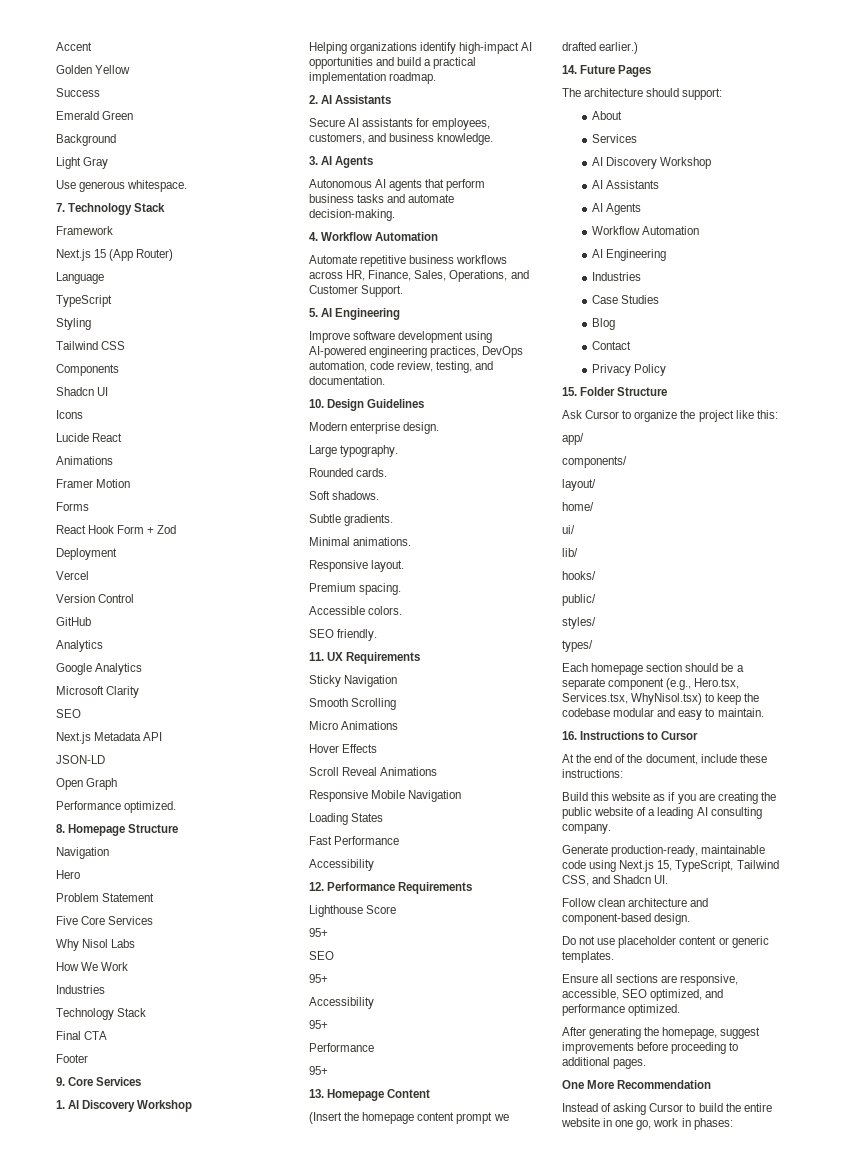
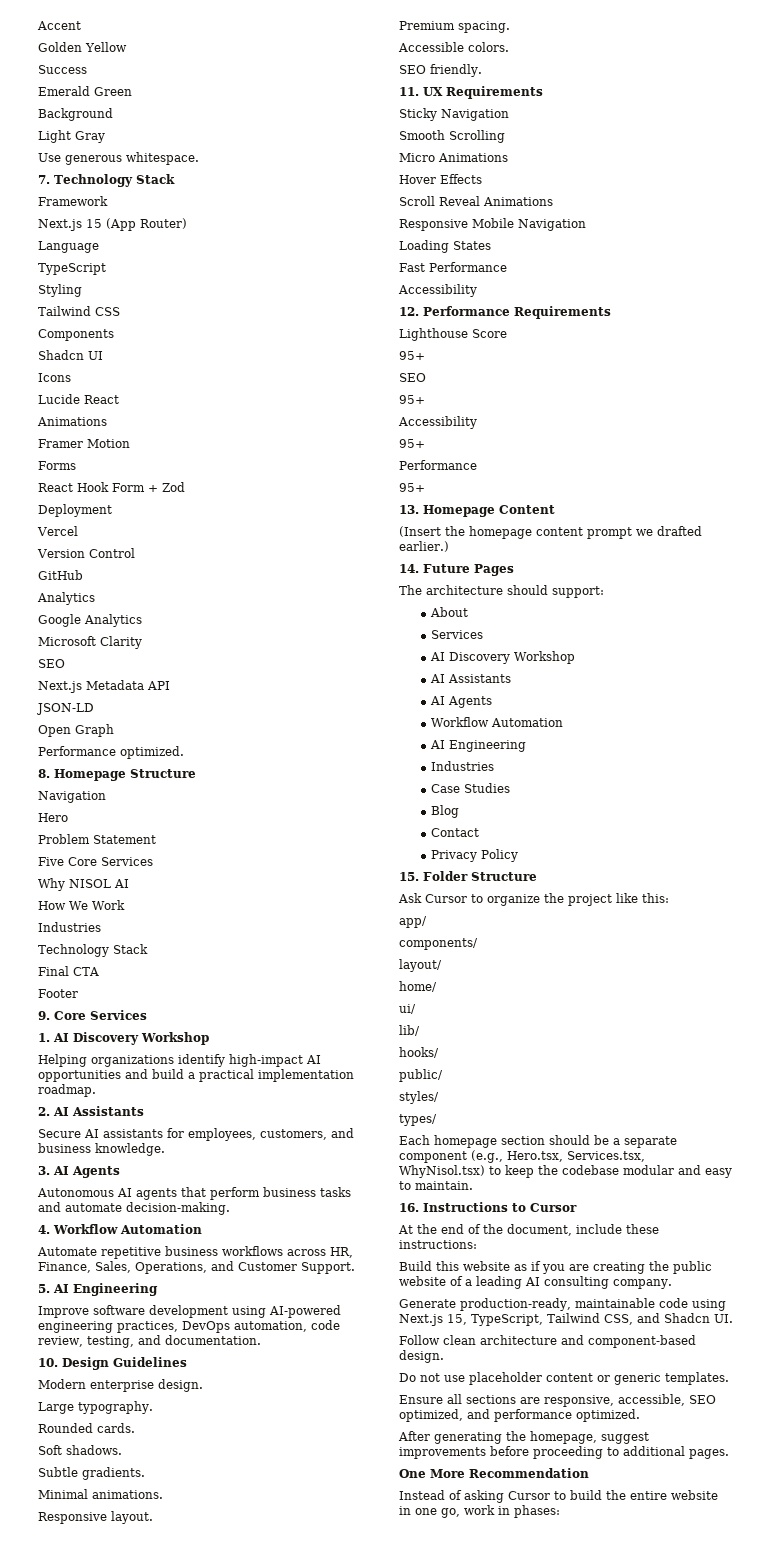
[82,939,136,948] Nisol Labs -> [69,879,129,888] NISOL AI

